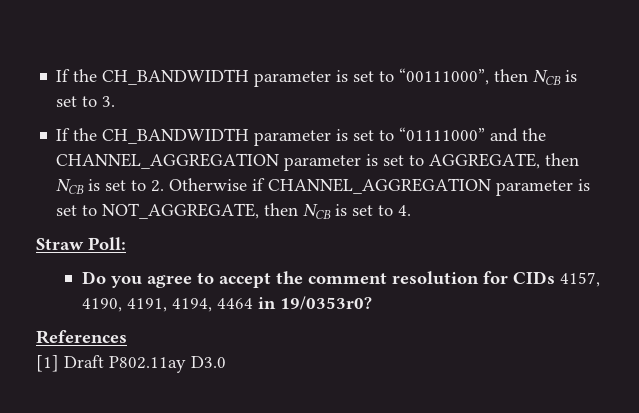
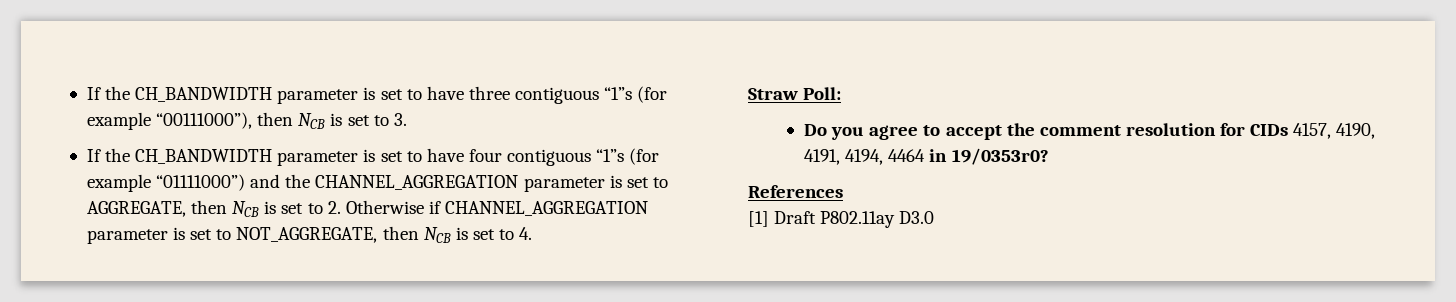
[56,68,490,87] If the CH_BANDWIDTH parameter is set to “00111000”, -> [86,86,668,104] [86,112,253,130] If the CH_BANDWIDTH parameter is set to have three contiguous “1”s (for example “00111000”),
[399,127,486,141] “01111000” -> [426,148,660,166] [86,174,246,192] have four contiguous “1”s (for example “01111000”)

